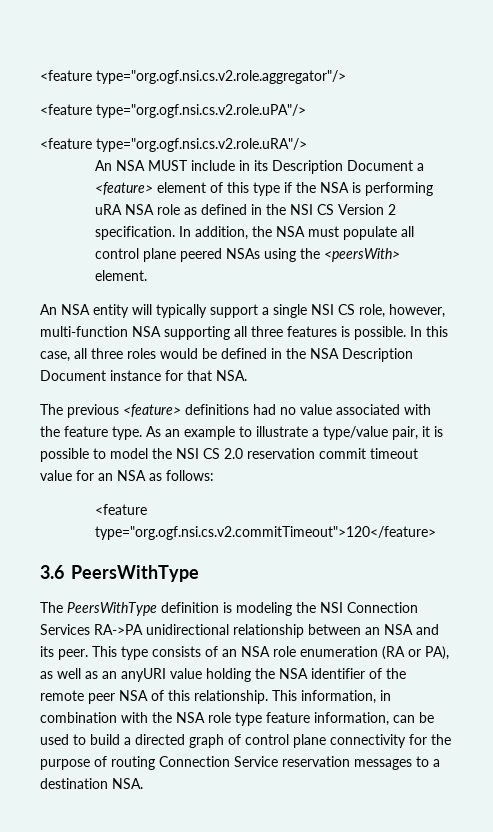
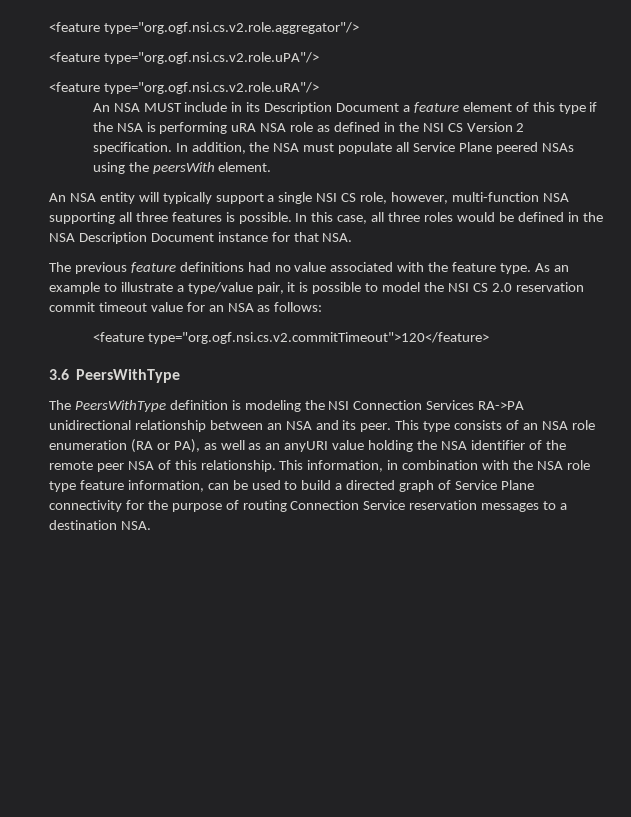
[95,182,154,195] <feature> -> [413,102,459,113] feature
[95,248,177,262] control plane -> [412,142,492,152] Service Plane
[324,248,401,262] <peersWith> -> [152,162,215,174] peersWith
[123,404,181,417] <feature> -> [130,262,176,273] feature
[245,734,326,748] control plane -> [454,480,534,490] Service Plane

